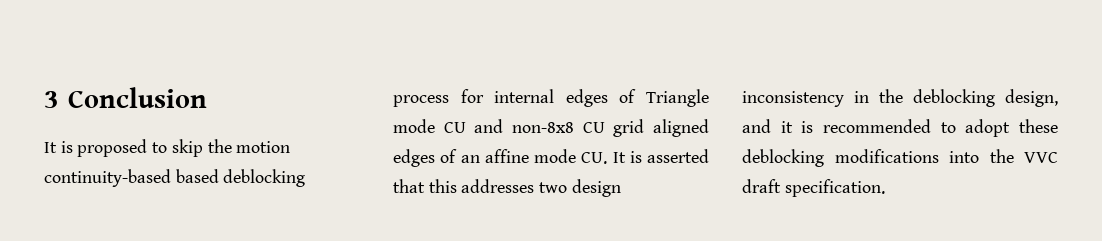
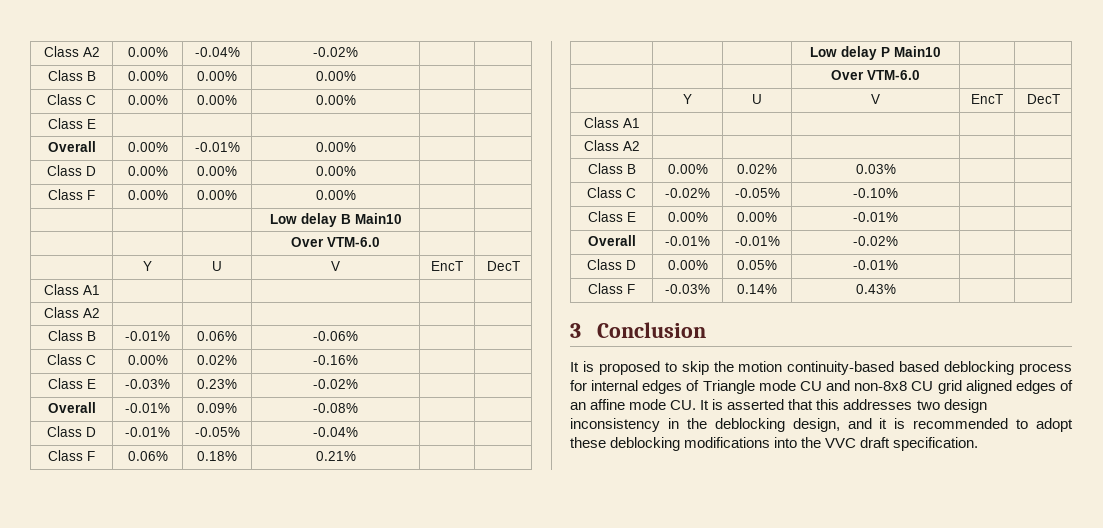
(44, 99) none -> [43,46,100,57] [127,47,168,57] [194,47,240,57] [313,47,358,57] [47,70,96,81] [127,71,168,81] [197,71,237,81] [315,71,356,81] [47,94,96,105] [127,95,168,105] [197,95,237,105] [315,95,356,105] [47,118,96,129] [47,141,96,152] [127,142,168,152] [194,142,240,152] [315,142,356,152] [47,165,96,176] [127,166,168,176] [197,166,237,176] [315,166,356,176] [48,189,95,200] [127,190,168,200] [197,190,237,200] [315,190,356,200] [269,213,402,227] [291,237,380,247] [143,261,152,271] [212,261,222,271] [331,261,340,271] [431,261,463,271] [486,261,520,271] [43,284,100,295] [43,307,100,318] [47,330,96,341] [125,331,170,341] [197,331,237,341] [313,331,358,341] [47,354,96,365] [127,355,168,365] [197,355,237,365] [313,355,358,365] [47,378,96,389] [125,379,170,389] [197,379,237,389] [313,379,358,389] [47,402,96,413] [125,403,170,413] [197,403,237,413] [313,403,358,413] [47,426,96,437] [125,427,170,437] [194,427,240,437] [313,427,358,437] [48,450,95,461] [127,451,168,461] [197,451,237,461] [315,451,356,461] [810,46,941,60] [831,70,920,80] [683,94,692,104] [752,94,762,104] [871,94,880,104] [971,94,1003,104] [1026,94,1060,104] [583,117,640,128] [583,140,640,151] [587,163,636,174] [667,164,708,174] [737,164,777,174] [855,164,896,174] [587,187,636,198] [665,188,710,198] [734,188,780,198] [853,188,898,198] [587,211,636,222] [667,212,708,222] [737,212,777,222] [853,212,898,222] [587,235,636,246] [665,236,710,246] [734,236,780,246] [853,236,898,246] [587,259,636,270] [667,260,708,270] [737,260,777,270] [853,260,898,270] [588,283,635,294] [665,284,710,294] [737,284,777,294] [855,284,896,294] Class A2 | 0.00% | -0.04% | -0.02% | | // Class B | 0.00% | 0.00% | 0.00% | | // Class C | 0.00% | 0.00% | 0.00% | | // Class E | | | | | // Overall | 0.00% | -0.01% | 0.00% | | // Class D | 0.00% | 0.00% | 0.00% | | // Class F | 0.00% | 0.00% | 0.00% | | // | | | Low delay B Main10 | | // | | | Over VTM-6.0 | | // | Y | U | V | EncT | DecT // Class A1 | | | | | // Class A2 | | | | | // Class B | -0.01% | 0.06% | -0.06% | | // Class C | 0.00% | 0.02% | -0.16% | | // Class E | -0.03% | 0.23% | -0.02% | | // Overall | -0.01% | 0.09% | -0.08% | | // Class D | -0.01% | -0.05% | -0.04% | | // Class F | 0.06% | 0.18% | 0.21% | | // | | | Low delay P Main10 | | // | | | Over VTM-6.0 | | // | Y | U | V | EncT | DecT // Class A1 | | | | | // Class A2 | | | | | // Class B | 0.00% | 0.02% | 0.03% | | // Class C | -0.02% | -0.05% | -0.10% | | // Class E | 0.00% | 0.00% | -0.01% | | // Overall | -0.01% | -0.01% | -0.02% | | // Class D | 0.00% | 0.05% | -0.01% | | // Class F | -0.03% | 0.14% | 0.43% | | //

